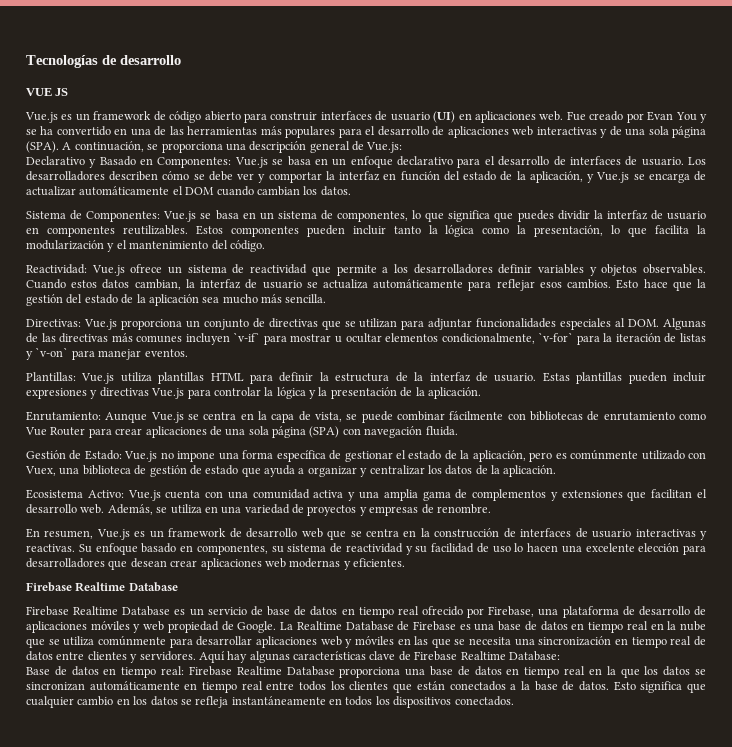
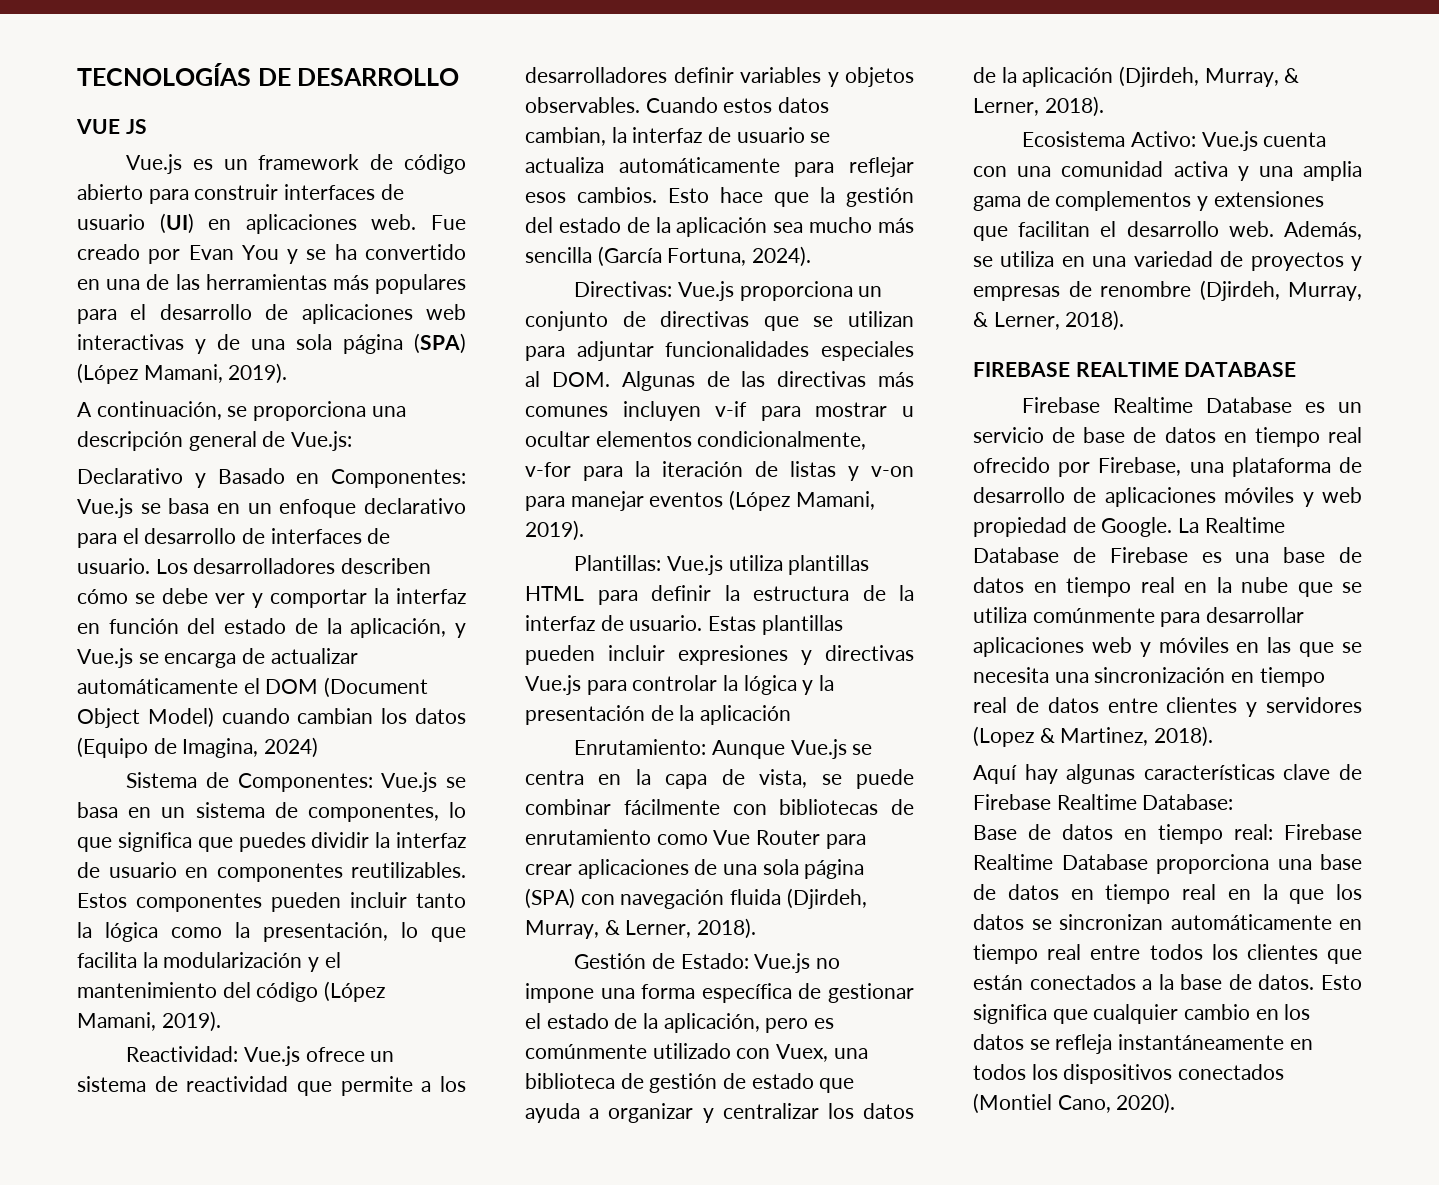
[26,55,181,68] Tecnologías de desarrollo -> [77,63,460,86] TECNOLOGÍAS DE DESARROLLO
[26,141,59,153] (SPA). -> [414,333,466,354] [77,363,288,384] (SPA) (López Mamani, 2019). //
[216,186,351,196] cuando cambian los datos. -> [324,677,429,698] [77,707,466,728] [77,737,319,758] (Document Object Model) cuando cambian los datos (Equipo de Imagina, 2024)
[229,240,265,252] código. -> [256,981,386,1002] [77,1011,221,1032] código (López Mamani, 2019).
[285,294,327,303] sencilla. -> [525,246,812,267] sencilla (García Fortuna, 2024).
[233,332,261,342] `v-if` -> [715,401,748,417] v-if
[538,332,574,342] `v-for` -> [525,462,571,477] v-for
[35,347,69,357] `v-on` -> [871,466,914,477] v-on
[144,349,188,357] eventos. -> [649,490,875,511] [525,520,584,541] eventos (López Mamani, 2019).
[427,387,481,399] aplicación. -> [700,705,792,725] aplicación
[425,426,458,436] fluida. -> [730,888,867,909] [525,918,757,939] fluida (Djirdeh, Murray, & Lerner, 2018).
[503,465,557,477] aplicación. -> [1022,66,1300,87] [973,96,1104,117] aplicación (Djirdeh, Murray, & Lerner, 2018).
[436,504,491,514] [26,528,707,540] [26,543,706,555] [26,558,405,570] [26,582,178,592] renombre. // En resumen, Vue.js es un framework de desarrollo web que se centra en la construcción de interfaces de usuario interactivas y reactivas. Su enfoque basado en componentes, su sistema de reactividad y su facilidad de uso lo hacen una excelente elección para desarrolladores que desean crear aplicaciones web modernas y eficientes. // Firebase Realtime Database -> [1100,280,1362,301] [973,310,1125,331] [973,362,1297,377] renombre (Djirdeh, Murray, & Lerner, 2018). // FIREBASE REALTIME DATABASE
[139,651,196,661] servidores. -> [1266,697,1362,713] [973,726,1214,747] servidores (Lopez & Martinez, 2018). //
[454,696,514,706] conectados. -> [1178,1064,1285,1080] [973,1093,1176,1114] conectados (Montiel Cano, 2020).

